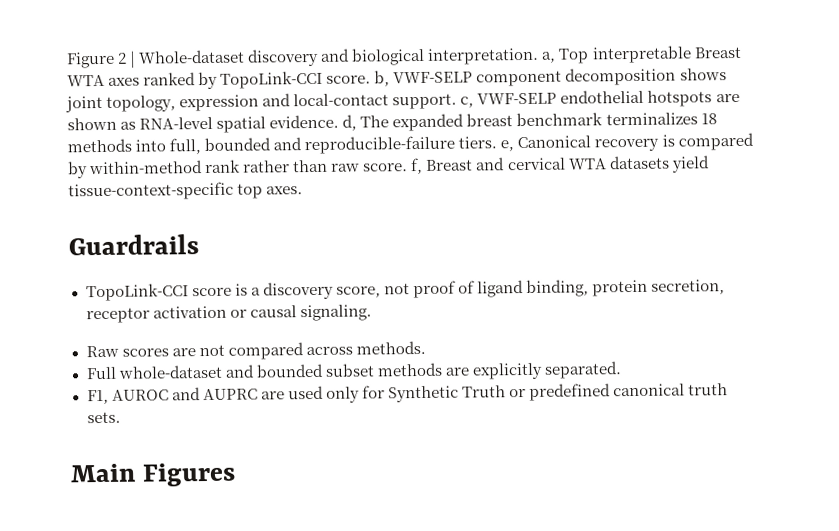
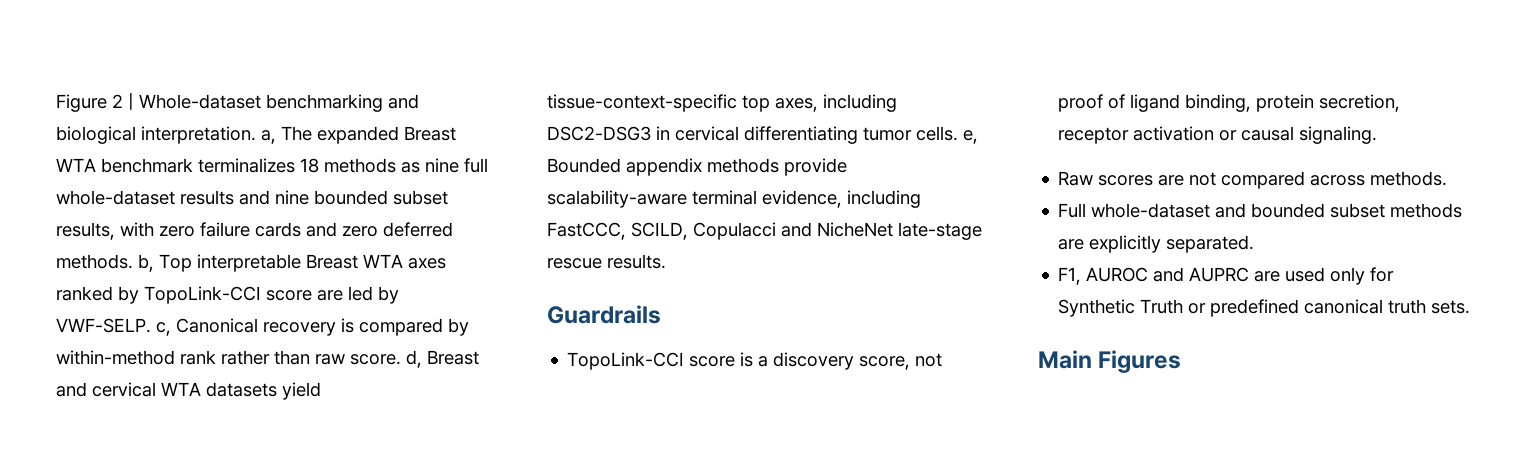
[247,48,320,67] discovery -> [266,94,383,112] benchmarking
(557, 57) none -> [281,126,456,144] [56,158,488,173] [56,190,448,205] [56,222,453,240] [56,254,154,272] The expanded Breast WTA benchmark terminalizes 18 methods as nine full whole-dataset results and nine bounded subset results, with zero failure cards and zero deferred methods. b,
[326,67,727,87] [65,89,740,113] [67,112,717,133] [67,135,515,155] score. b, VWF-SELP component decomposition shows joint topology, expression and local-contact support. c, VWF-SELP endothelial hotspots are shown as RNA-level spatial evidence. d, The expanded breast benchmark terminalizes 18 methods into full, bounded and reproducible-failure tiers. e, -> [266,286,399,304] [56,318,171,336] score are led by VWF-SELP. c,
[410,157,424,175] f, -> [406,350,422,368] d,
[266,186,304,195] axes. -> [775,94,897,112] [547,126,978,144] [547,158,847,176] [547,190,921,208] [547,222,982,240] [547,254,666,269] axes, including DSC2-DSG3 in cervical differentiating tumor cells. e, Bounded appendix methods provide scalability-aware terminal evidence, including FastCCC, SCILD, Copulacci and NicheNet late-stage rescue results.

